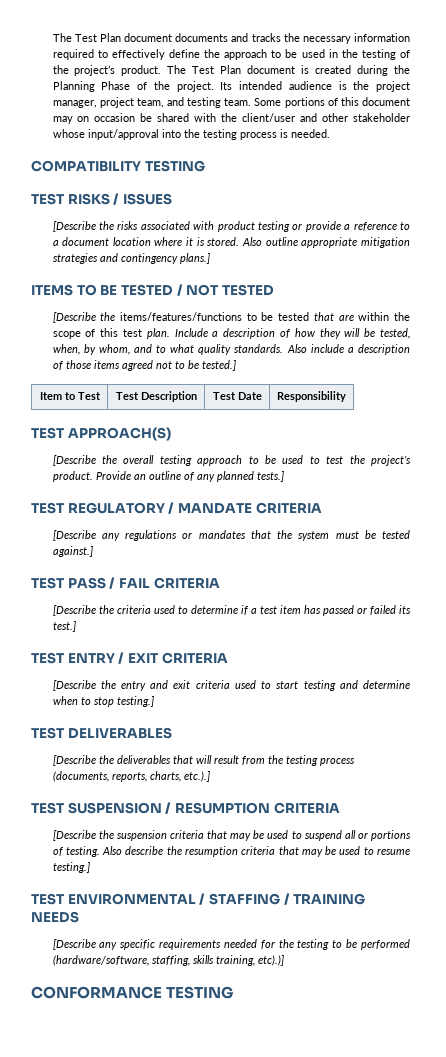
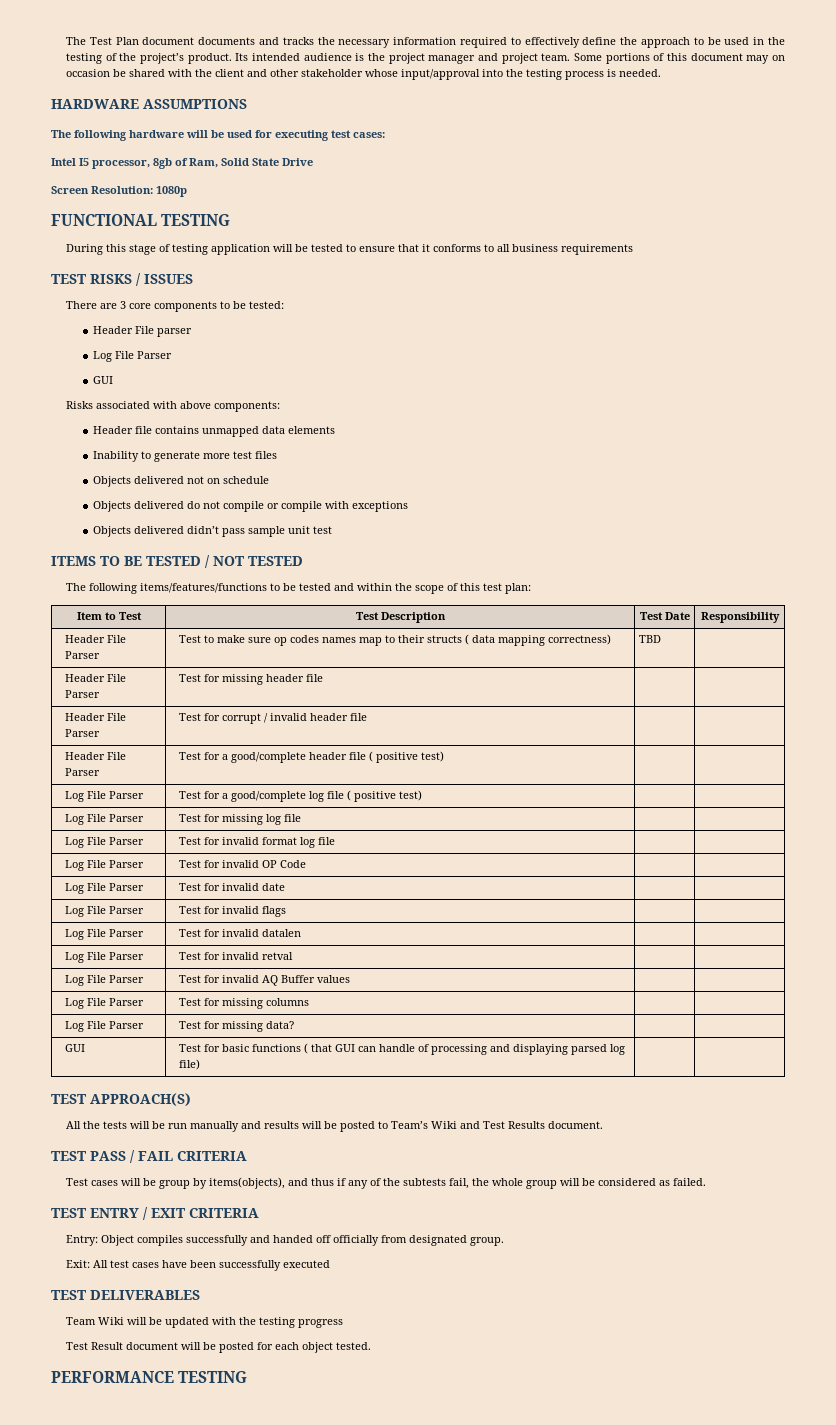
[167,65,411,76] [52,81,214,92] The Test Plan document is created during the Planning Phase of the project. -> (232, 58) none
[52,97,222,108] manager, project team, and testing -> [428,53,538,64] manager and project
[242,113,296,122] client/user -> [215,69,245,77] client
[31,160,205,172] [31,193,172,205] [52,221,410,232] [52,237,410,248] [52,253,210,264] COMPATIBILITY TESTING // TEST RISKS / ISSUES // [Describe the risks associated with product testing or provide a reference to a document location where it is stored. Also outline appropriate mitigation strategies and contingency plans.] -> [51,99,247,109] [51,130,385,141] [51,158,313,169] [51,186,187,197] [51,214,231,226] [66,244,634,255] [51,273,193,286] [66,301,285,312] [93,326,193,337] [93,351,173,362] [93,376,114,384] [66,401,281,412] [93,426,336,437] [93,451,278,462] [93,476,270,487] [93,501,409,512] [93,526,333,537] HARDWARE ASSUMPTIONS // The following hardware will be used for executing test cases: // Intel I5 processor, 8gb of Ram, Solid State Drive // Screen Resolution: 1080p // FUNCTIONAL TESTING // During this stage of testing application will be tested to ensure that it conforms to all business requirements // TEST RISKS / ISSUES // There are 3 core components to be tested: // Header File parser // Log File Parser // GUI // Risks associated with above components: // Header file contains unmapped data elements // Inability to generate more test files // Objects delivered not on schedule // Objects delivered do not compile or compile with exceptions // Objects delivered didn’t pass sample unit test
[52,312,116,323] [Describe the -> [66,583,138,594] The following
[313,312,354,321] that are -> [334,583,355,591] and
[146,328,411,339] [52,344,411,355] [52,360,236,371] plan. Include a description of how they will be tested, when, by whom, and to what quality standards. Also include a description of those items agreed not to be tested.] -> [505,583,532,594] plan:
[31,427,171,441] [52,455,411,466] [52,471,284,482] [31,502,322,514] [52,530,410,541] [52,546,93,557] // TEST APPROACH(S) // [Describe the overall testing approach to be used to test the project’s product. Provide an outline of any planned tests.] // TEST REGULATORY / MANDATE CRITERIA // [Describe any regulations or mandates that the system must be tested against.] -> [65,635,127,643] [65,651,101,659] [179,634,612,646] [639,635,662,643] [65,674,127,682] [65,690,101,698] [179,674,324,685] [65,713,127,721] [65,729,101,737] [179,713,368,724] [65,752,127,760] [65,768,101,776] [179,751,445,763] [65,791,145,802] [179,790,423,802] [65,814,145,825] [179,814,302,825] [65,837,145,848] [179,837,336,848] [65,860,145,871] [179,860,307,868] [65,883,145,894] [179,883,286,891] [65,906,145,917] [179,906,287,917] [65,929,145,940] [179,929,302,937] [65,952,145,963] [179,952,294,960] [65,975,145,986] [179,975,351,986] [65,998,145,1009] [179,998,310,1009] [65,1021,145,1032] [179,1021,295,1032] [65,1044,86,1052] [179,1043,626,1055] [179,1059,201,1070] [51,1093,191,1106] [66,1121,604,1132] // Header File Parser | Test to make sure op codes names map to their structs ( data mapping correctness) | TBD | // Header File Parser | Test for missing header file | | // Header File Parser | Test for corrupt / invalid header file | | // Header File Parser | Test for a good/complete header file ( positive test) | | // Log File Parser | Test for a good/complete log file ( positive test) | | // Log File Parser | Test for missing log file | | // Log File Parser | Test for invalid format log file | | // Log File Parser | Test for invalid OP Code | | // Log File Parser | Test for invalid date | | // Log File Parser | Test for invalid flags | | // Log File Parser | Test for invalid datalen | | // Log File Parser | Test for invalid retval | | // Log File Parser | Test for invalid AQ Buffer values | | // Log File Parser | Test for missing columns | | // Log File Parser | Test for missing data? | | // GUI | Test for basic functions ( that GUI can handle of processing and displaying parsed log file) | | // TEST APPROACH(S) // All the tests will be run manually and results will be posted to Team’s Wiki and Test Results document.
[52,605,412,616] [52,621,76,632] [Describe the criteria used to determine if a test item has passed or failed its test.] -> [66,1177,707,1189] Test cases will be group by items(objects), and thus if any of the subtests fail, the whole group will be considered as failed.
[52,680,410,691] [52,696,154,707] [31,727,172,739] [52,755,355,766] [52,771,210,782] [31,802,340,814] [52,830,412,841] [52,846,411,857] [52,862,90,873] [31,893,366,905] [31,911,79,923] [52,939,411,950] [52,955,284,966] [31,986,162,999] [Describe the entry and exit criteria used to start testing and determine when to stop testing.] // TEST DELIVERABLES // [Describe the deliverables that will result from the testing process (documents, reports, charts, etc.).] // TEST SUSPENSION / RESUMPTION CRITERIA // [Describe the suspension criteria that may be used to suspend all or portions of testing. Also describe the resumption criteria that may be used to resume testing.] // TEST ENVIRONMENTAL / STAFFING / TRAINING NEEDS // [Describe any specific requirements needed for the testing to be performed (hardware/software, staffing, skills training, etc).)] // CONFORMANCE -> [66,1235,505,1246] [66,1260,331,1271] [51,1290,200,1300] [66,1317,344,1328] [66,1342,372,1353] [51,1371,174,1383] Entry: Object compiles successfully and handed off officially from designated group. // Exit: All test cases have been successfully executed // TEST DELIVERABLES // Team Wiki will be updated with the testing progress // Test Result document will be posted for each object tested. // PERFORMANCE

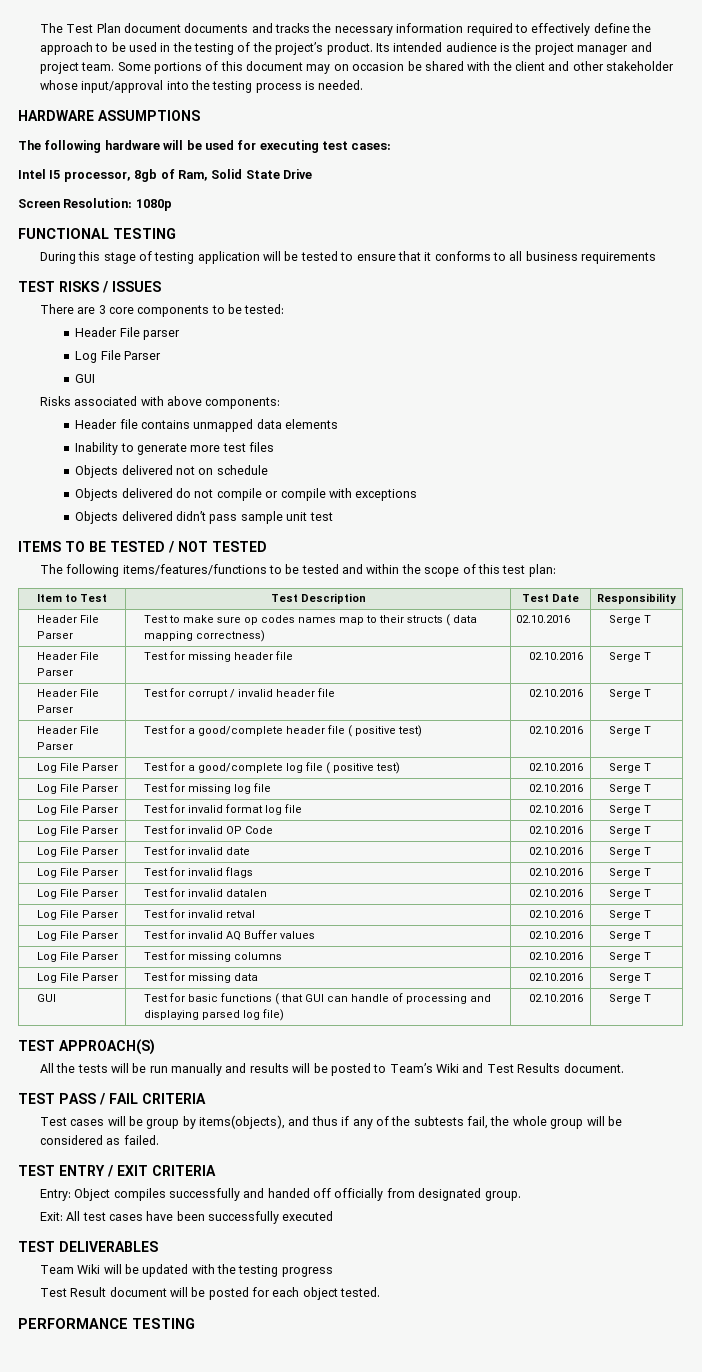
[639,635,662,643] TBD | -> [516,615,571,623] [609,615,652,625] 02.10.2016 | Serge T
(324, 678) | -> [529,652,584,660] [609,652,652,662] 02.10.2016 | Serge T
(368, 717) | -> [529,689,584,697] [609,689,652,699] 02.10.2016 | Serge T
(445, 756) | -> [529,726,584,734] [609,726,652,736] 02.10.2016 | Serge T
(423, 795) | -> [529,763,584,771] [609,763,652,773] 02.10.2016 | Serge T
(302, 818) | -> [529,784,584,792] [609,784,652,794] 02.10.2016 | Serge T
(336, 841) | -> [529,805,584,813] [609,805,652,815] 02.10.2016 | Serge T
(307, 864) | -> [529,826,584,834] [609,826,652,836] 02.10.2016 | Serge T
(286, 887) | -> [529,847,584,855] [609,847,652,857] 02.10.2016 | Serge T
(287, 911) | -> [529,868,584,876] [609,868,652,878] 02.10.2016 | Serge T
(302, 933) | -> [529,889,584,897] [609,889,652,899] 02.10.2016 | Serge T
(294, 956) | -> [529,910,584,918] [609,910,652,920] 02.10.2016 | Serge T
(351, 979) | -> [529,931,584,939] [609,931,652,941] 02.10.2016 | Serge T
[65,1021,145,1032] [179,1021,295,1032] | // Log File Parser | Test for missing data? | | -> [529,952,584,960] [609,952,652,962] [37,973,119,983] [144,972,259,983] [529,973,584,981] [609,973,652,983] 02.10.2016 | Serge T // Log File Parser | Test for missing data | 02.10.2016 | Serge T
(201, 1064) | -> [529,994,584,1002] [609,994,652,1004] 02.10.2016 | Serge T

